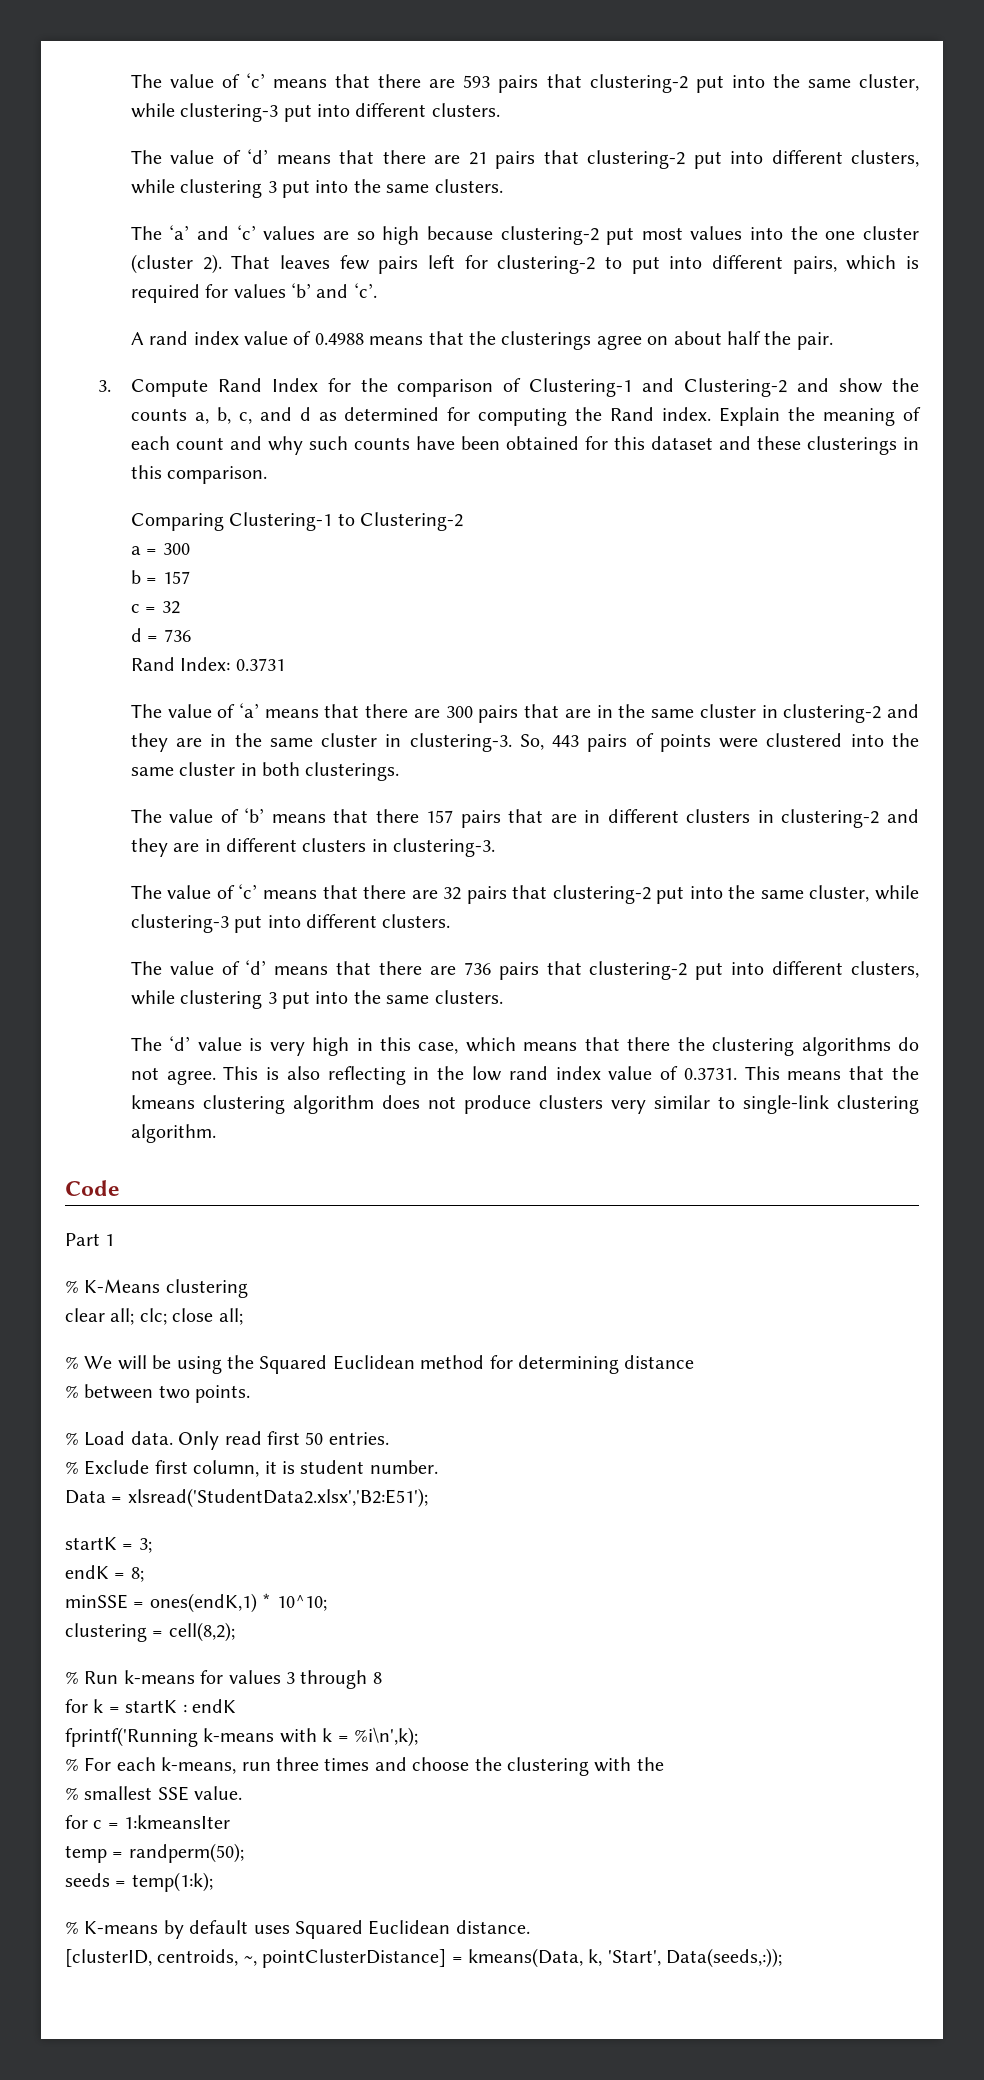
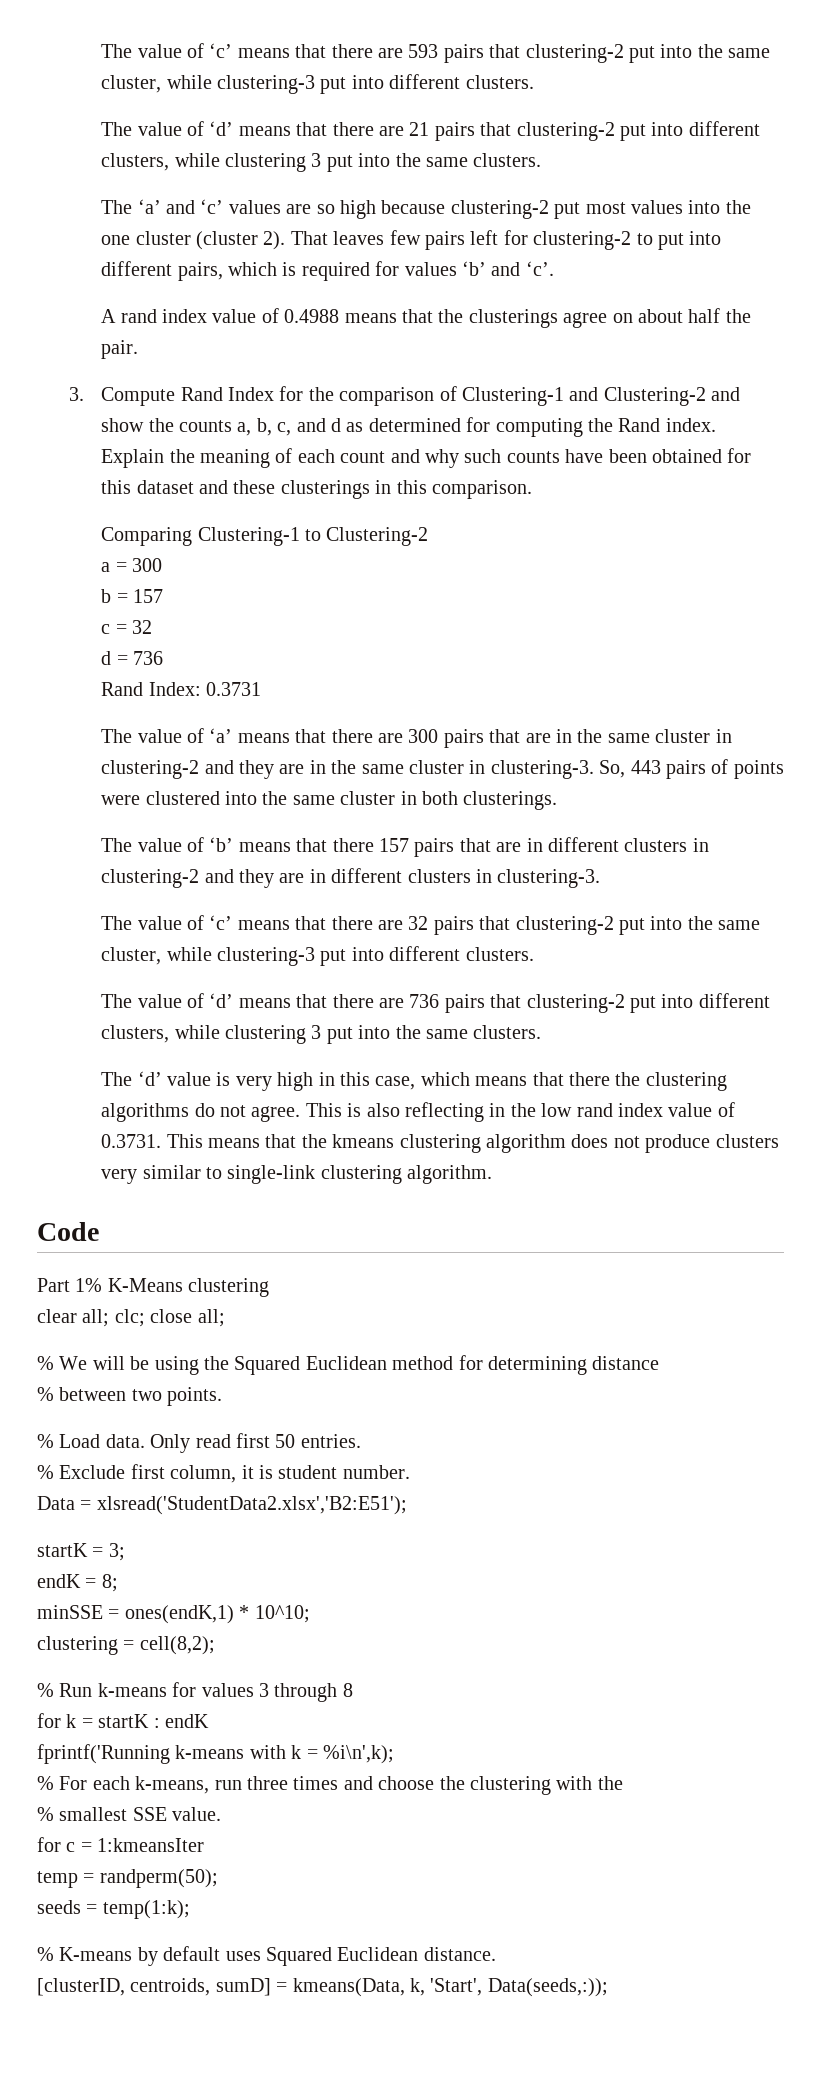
[105,1234,115,1246] [65,1280,79,1293] 1 // % -> [75,1278,103,1292] 1%
[243,1949,447,1968] ~, pointClusterDistance] -> [215,1978,271,1996] sumD]

